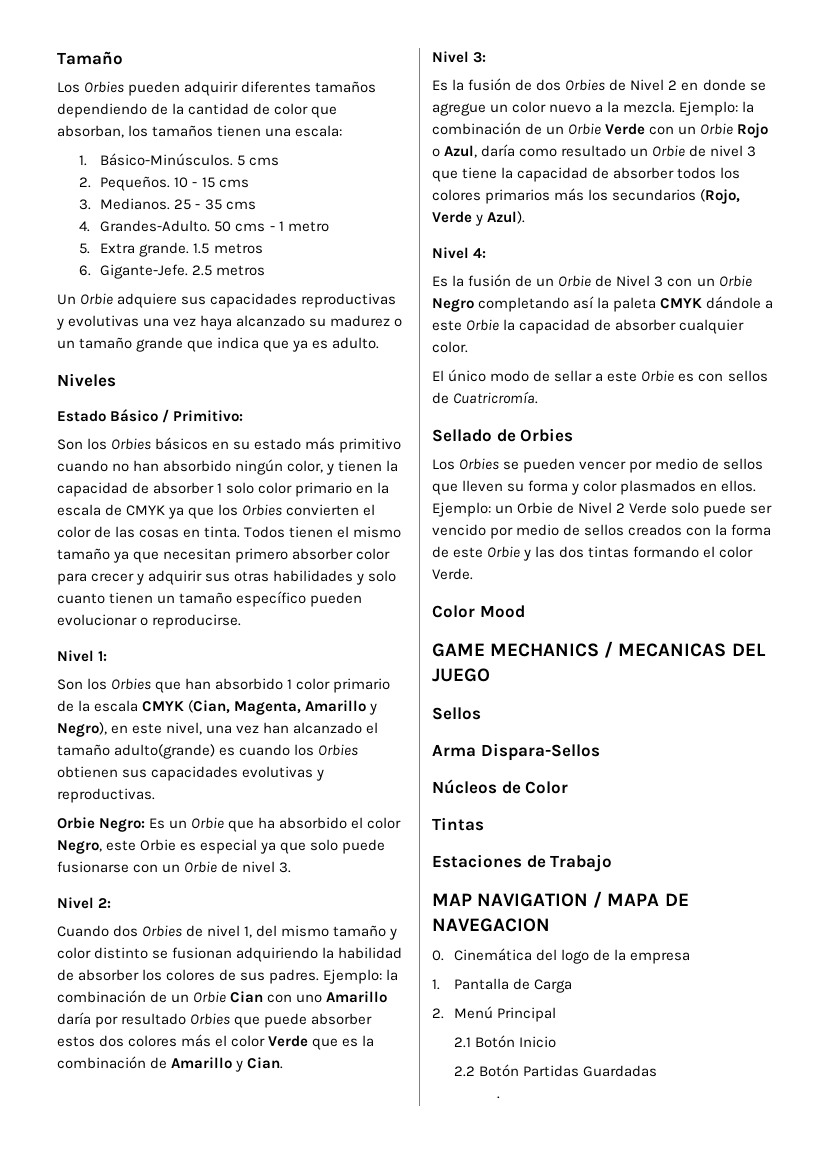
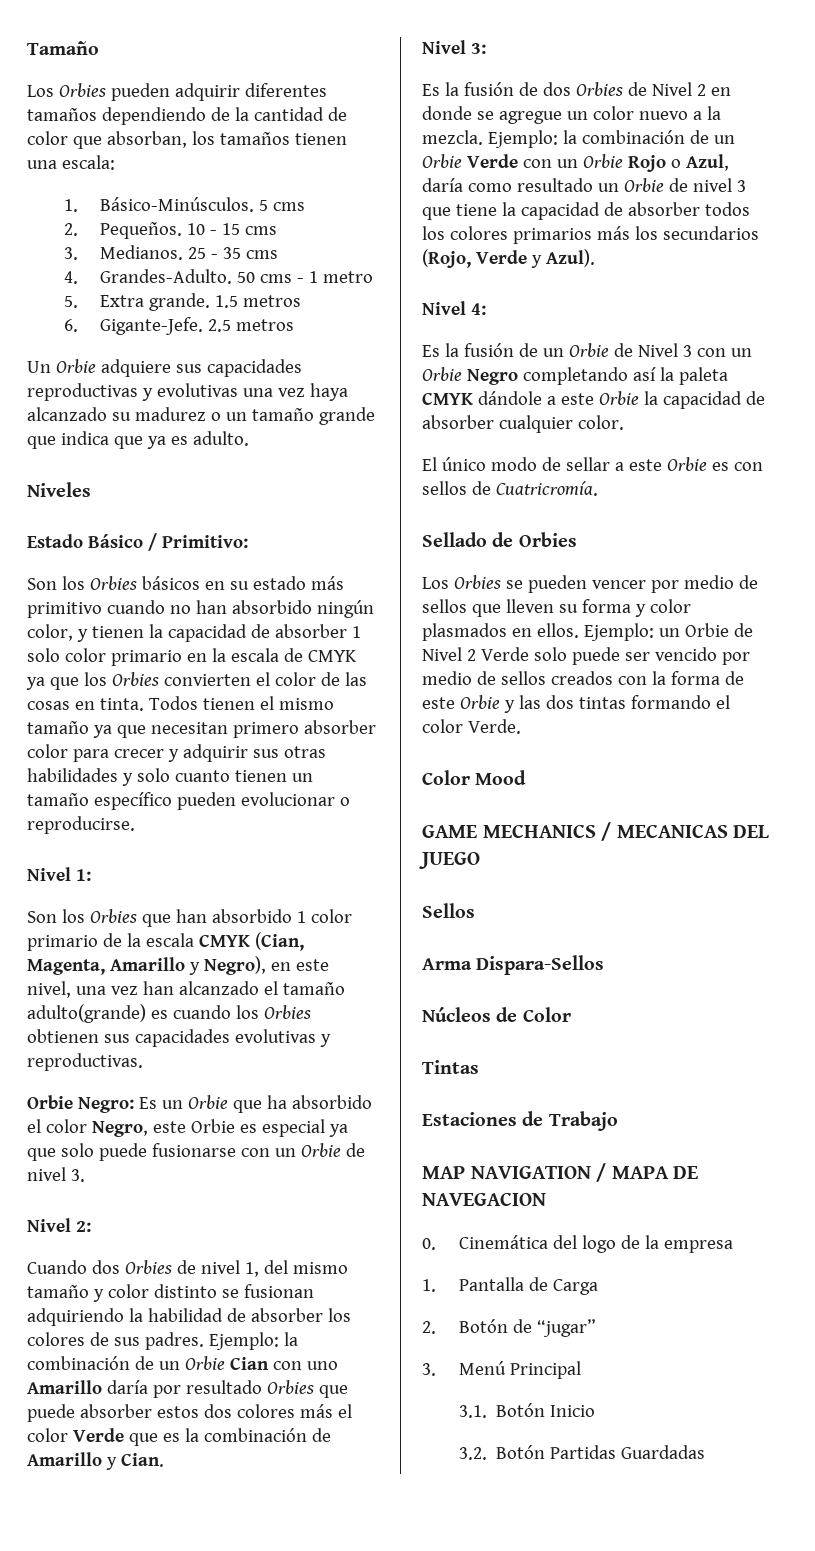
(444, 1013) none -> [458,1319,596,1337] [422,1363,436,1376] Botón de “jugar” // 3.
[453,1037,471,1048] 2.1 -> [458,1405,487,1418] 3.1.
[453,1066,475,1077] 2.2 -> [458,1447,487,1460] 3.2.
[497,1096,501,1099] // . -> (705, 1452) none

